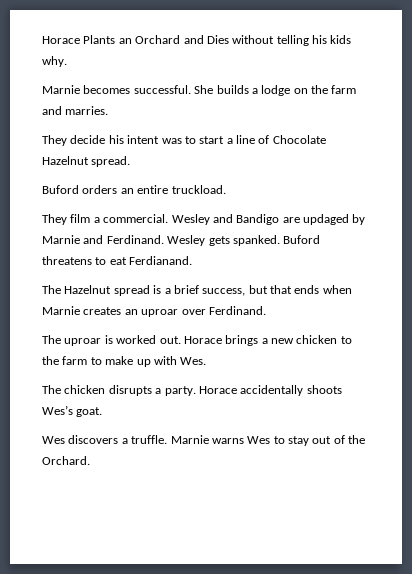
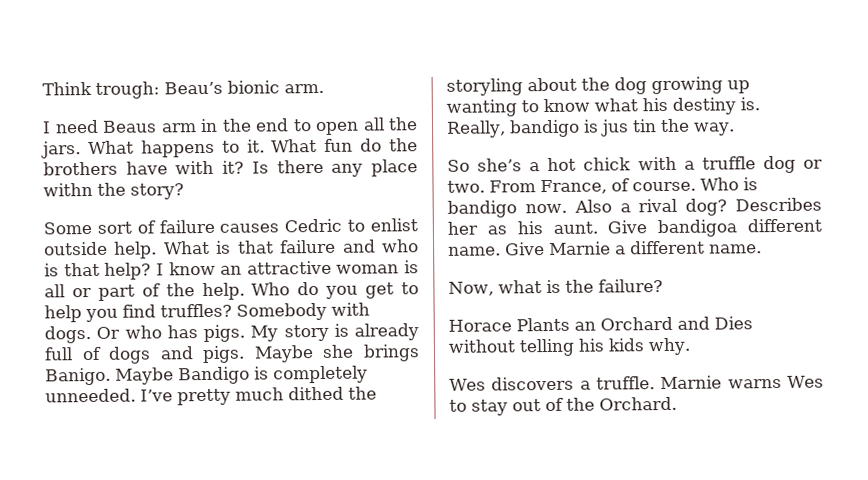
(42, 40) none -> [42,80,324,99] [42,117,418,136] [41,138,418,159] [43,159,419,177] [43,182,184,200] [43,218,418,235] [44,239,419,259] [44,260,419,280] [44,282,419,301] [44,302,370,323] [44,323,419,344] [44,344,420,364] [45,365,368,386] [45,386,377,406] [446,76,750,96] [446,97,760,117] [446,118,735,138] [447,155,823,174] [447,177,758,195] [447,197,822,218] [447,218,822,238] [448,240,762,256] [448,279,663,296] Think trough: Beau’s bionic arm. // I need Beaus arm in the end to open all the jars. What happens to it. What fun do the brothers have with it? Is there any place withn the story? // Some sort of failure causes Cedric to enlist outside help. What is that failure and who is that help? I know an attractive woman is all or part of the help. Who do you get to help you find truffles? Somebody with dogs. Or who has pigs. My story is already full of dogs and pigs. Maybe she brings Banigo. Maybe Bandigo is completely unneeded. I’ve pretty much dithed the storyling about the dog growing up wanting to know what his destiny is. Really, bandigo is jus tin the way. // So she’s a hot chick with a truffle dog or two. From France, of course. Who is bandigo now. Also a rival dog? Describes her as his aunt. Give bandigoa different name. Give Marnie a different name. // Now, what is the failure? //
[42,85,357,96] [42,106,109,115] [42,135,326,146] [42,156,131,167] [42,185,226,194] [42,214,366,225] [42,235,321,246] [42,256,193,265] [42,285,352,296] [42,306,266,317] [42,335,352,346] [42,356,207,367] [42,385,342,396] [42,405,103,417] // Marnie becomes successful. She builds a lodge on the farm and marries. // They decide his intent was to start a line of Chocolate Hazelnut spread. // Buford orders an entire truckload. // They film a commercial. Wesley and Bandigo are updaged by Marnie and Ferdinand. Wesley gets spanked. Buford threatens to eat Ferdianand. // The Hazelnut spread is a brief success, but that ends when Marnie creates an uproar over Ferdinand. // The uproar is worked out. Horace brings a new chicken to the farm to make up with Wes. // The chicken disrupts a party. Horace accidentally shoots Wes’s goat. -> (691, 346) none

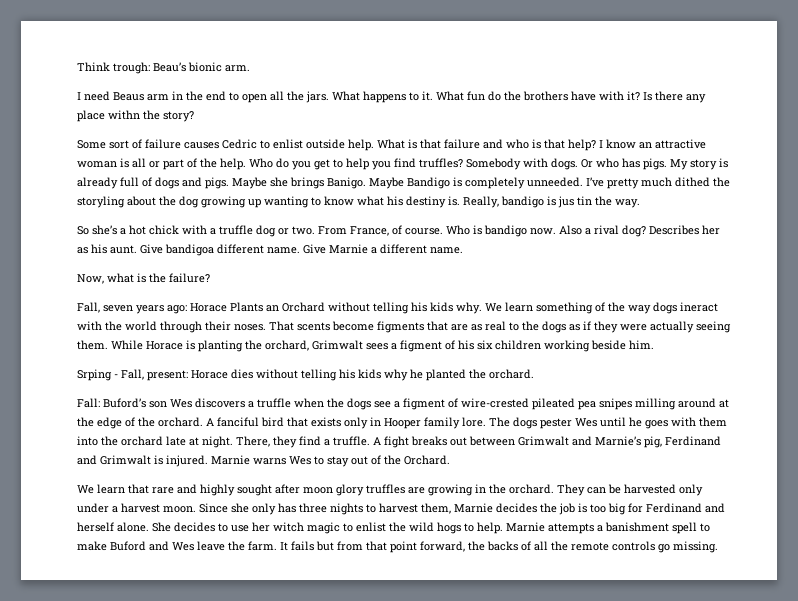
(663, 286) none -> [77,302,187,314] Fall, seven years ago:
[677,316,753,330] and Dies -> (325, 307) none
[449,376,655,391] // Wes discovers a truffle. -> [485,302,718,314] [77,321,731,333] [77,340,654,352] [77,369,534,381] [77,398,729,410] [77,417,727,429] [77,436,721,448] [77,455,208,467] We learn something of the way dogs ineract with the world through their noses. That scents become figments that are as real to the dogs as if they were actually seeing them. While Horace is planting the orchard, Grimwalt sees a figment of his six children working beside him. // Srping - Fall, present: Horace dies without telling his kids why he planted the orchard. // Fall: Buford’s son Wes discovers a truffle when the dogs see a figment of wire-crested pileated pea snipes milling around at the edge of the orchard. A fanciful bird that exists only in Hooper family lore. The dogs pester Wes until he goes with them into the orchard late at night. There, they find a truffle. A fight breaks out between Grimwalt and Marnie’s pig, Ferdinand and Grimwalt is injured.
(677, 403) none -> [77,484,703,496] [77,503,725,515] [77,522,710,534] [77,541,718,553] // We learn that rare and highly sought after moon glory truffles are growing in the orchard. They can be harvested only under a harvest moon. Since she only has three nights to harvest them, Marnie decides the job is too big for Ferdinand and herself alone. She decides to use her witch magic to enlist the wild hogs to help. Marnie attempts a banishment spell to make Buford and Wes leave the farm. It fails but from that point forward, the backs of all the remote controls go missing.

